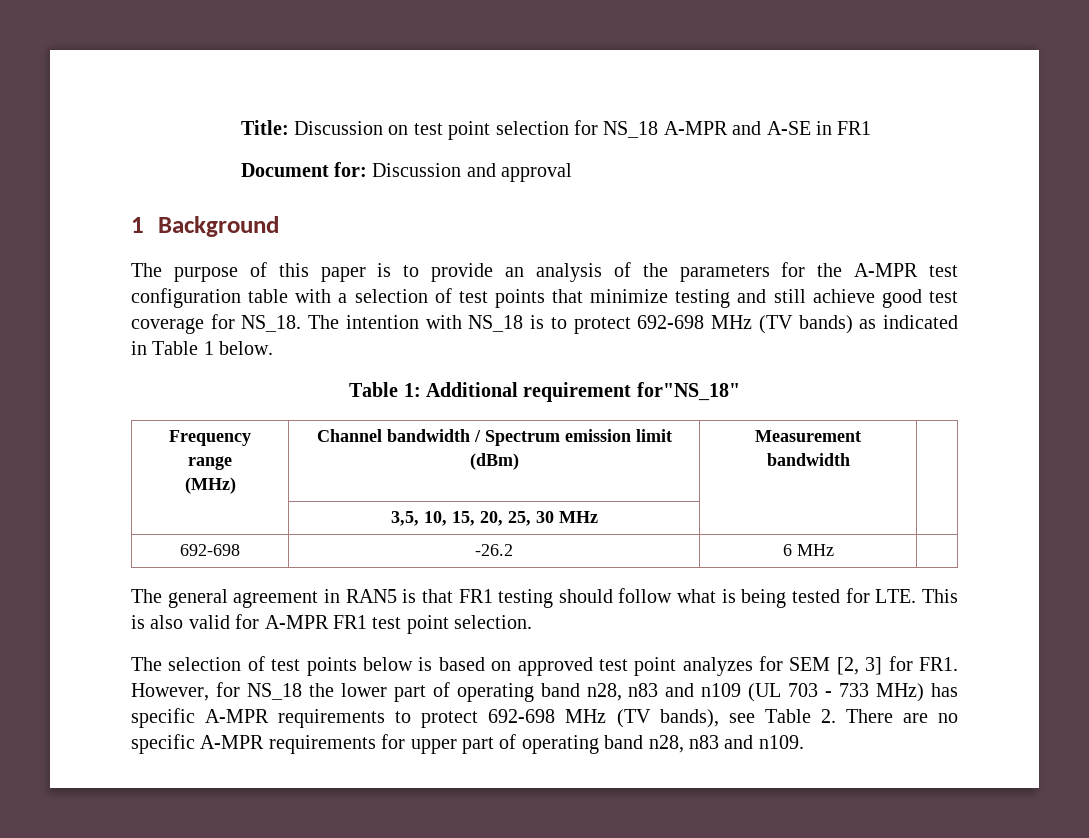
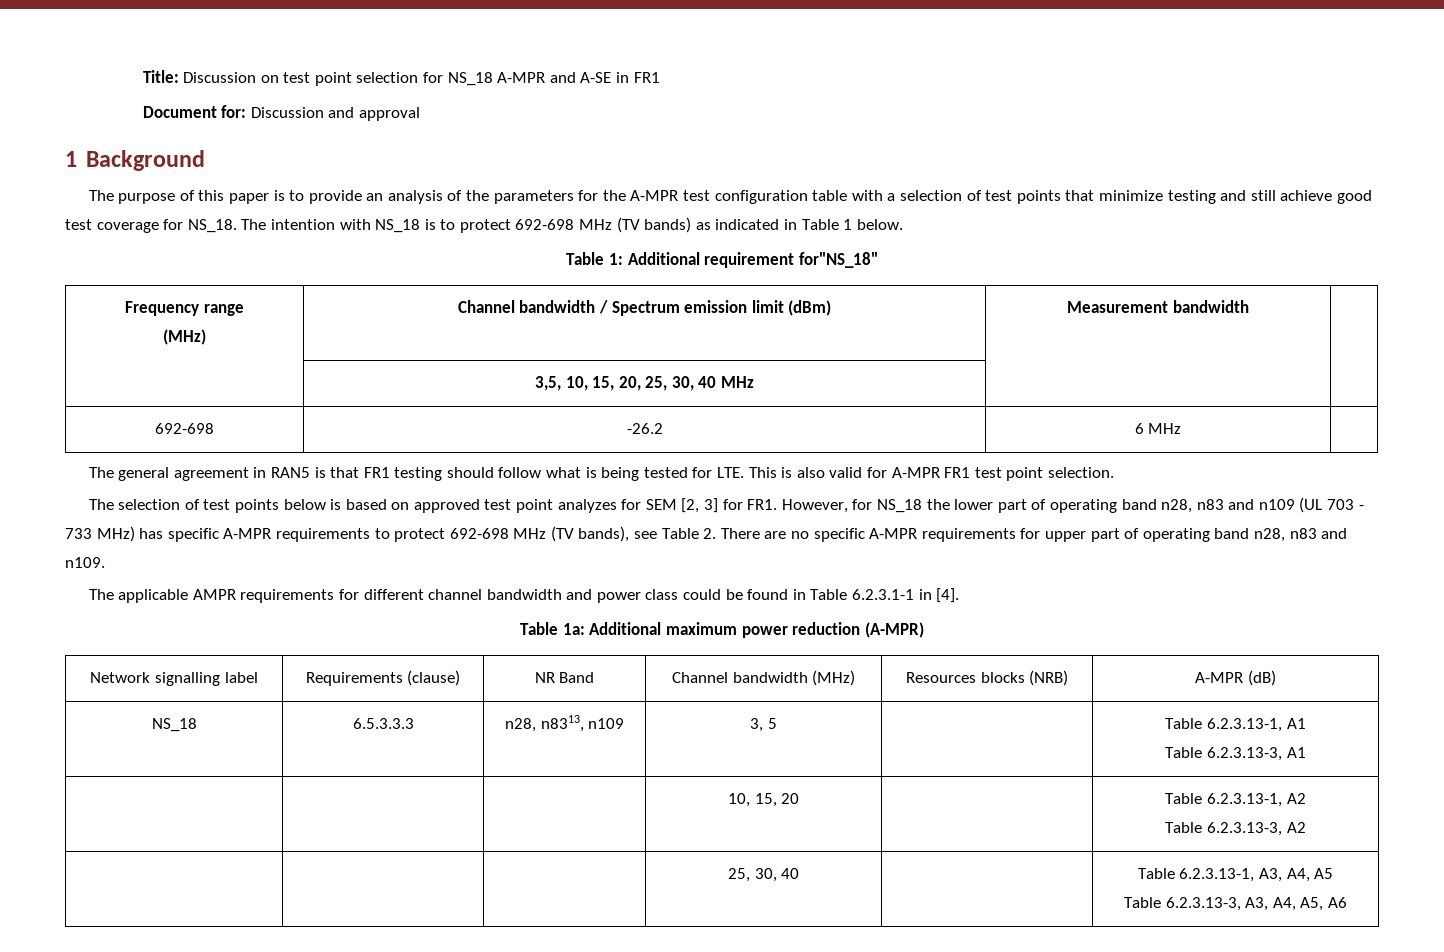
[535,511,554,523] 30 -> [671,376,717,391] 30, 40
(804, 742) none -> [88,588,960,603] [520,622,924,638] [90,672,258,686] [305,670,461,686] [534,672,595,683] [671,670,856,686] [905,670,1069,686] [1195,670,1276,686] [151,718,197,732] [352,718,414,729] [504,715,625,732] [750,718,777,732] [1165,718,1306,732] [1165,747,1306,761] [727,793,800,807] [1165,793,1306,807] [1165,822,1306,836] [727,868,800,882] [1137,868,1334,882] [1124,897,1347,911] // The applicable AMPR requirements for different channel bandwidth and power class could be found in Table 6.2.3.1-1 in [4]. // Table 1a: Additional maximum power reduction (A-MPR) // Network signalling label | Requirements (clause) | NR Band | Channel bandwidth (MHz) | Resources blocks (NRB) | A-MPR (dB) // NS_18 | 6.5.3.3.3 | n28, n8313, n109 | 3, 5 | | Table 6.2.3.13-1, A1 // Table 6.2.3.13-3, A1 // | | | 10, 15, 20 | | Table 6.2.3.13-1, A2 // Table 6.2.3.13-3, A2 // | | | 25, 30, 40 | | Table 6.2.3.13-1, A3, A4, A5 // Table 6.2.3.13-3, A3, A4, A5, A6

